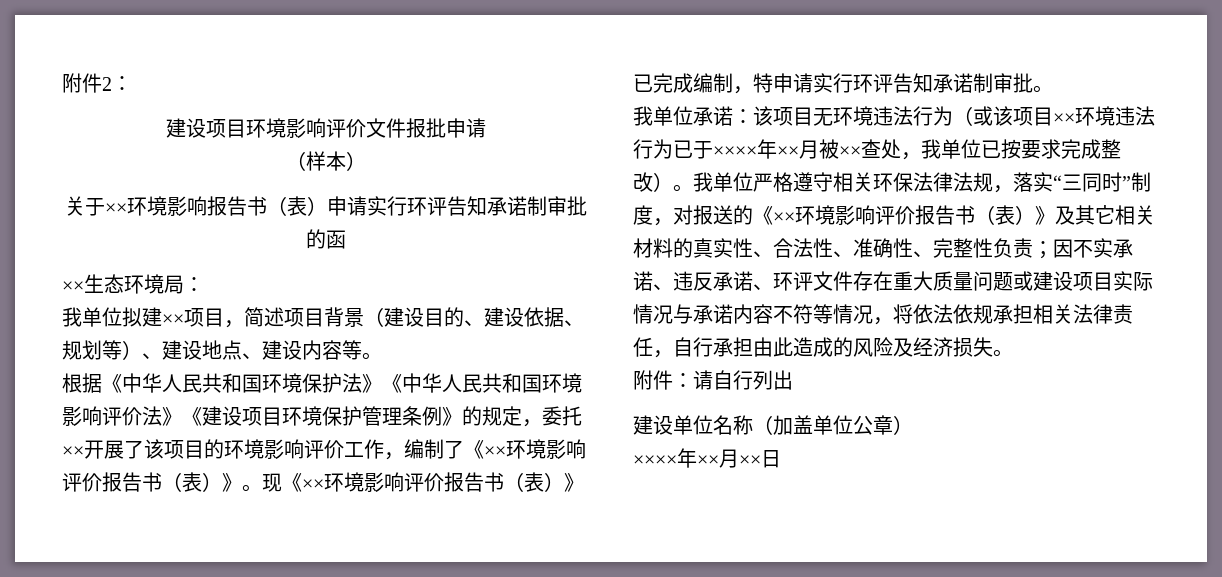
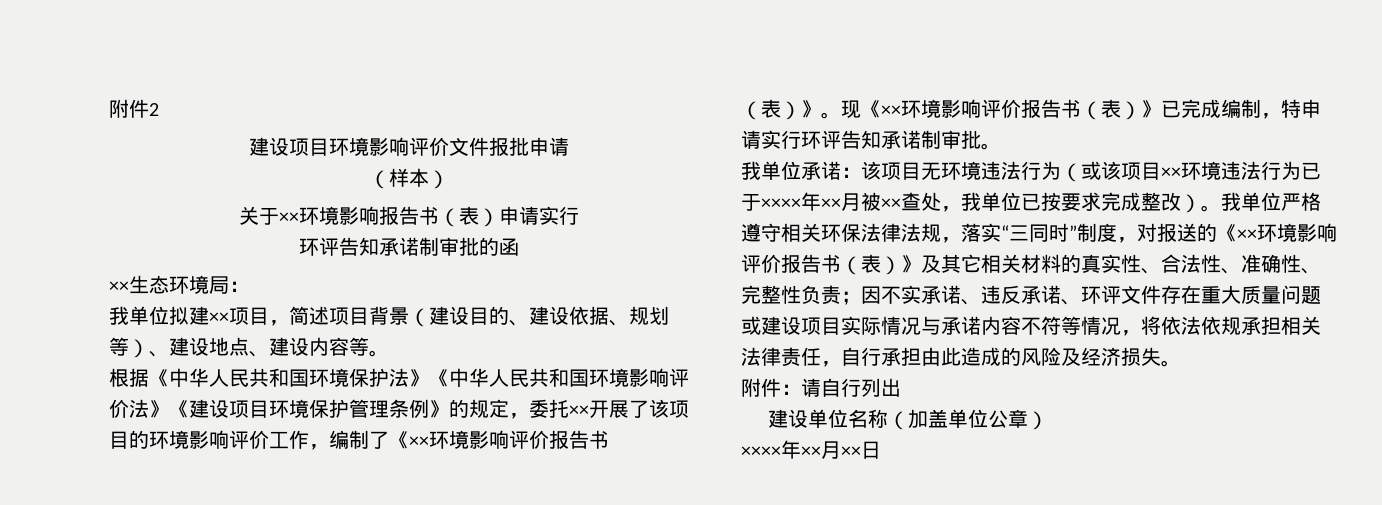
[112,76,132,91] ： -> (159, 109) none
(407, 206) none -> (579, 215) //

